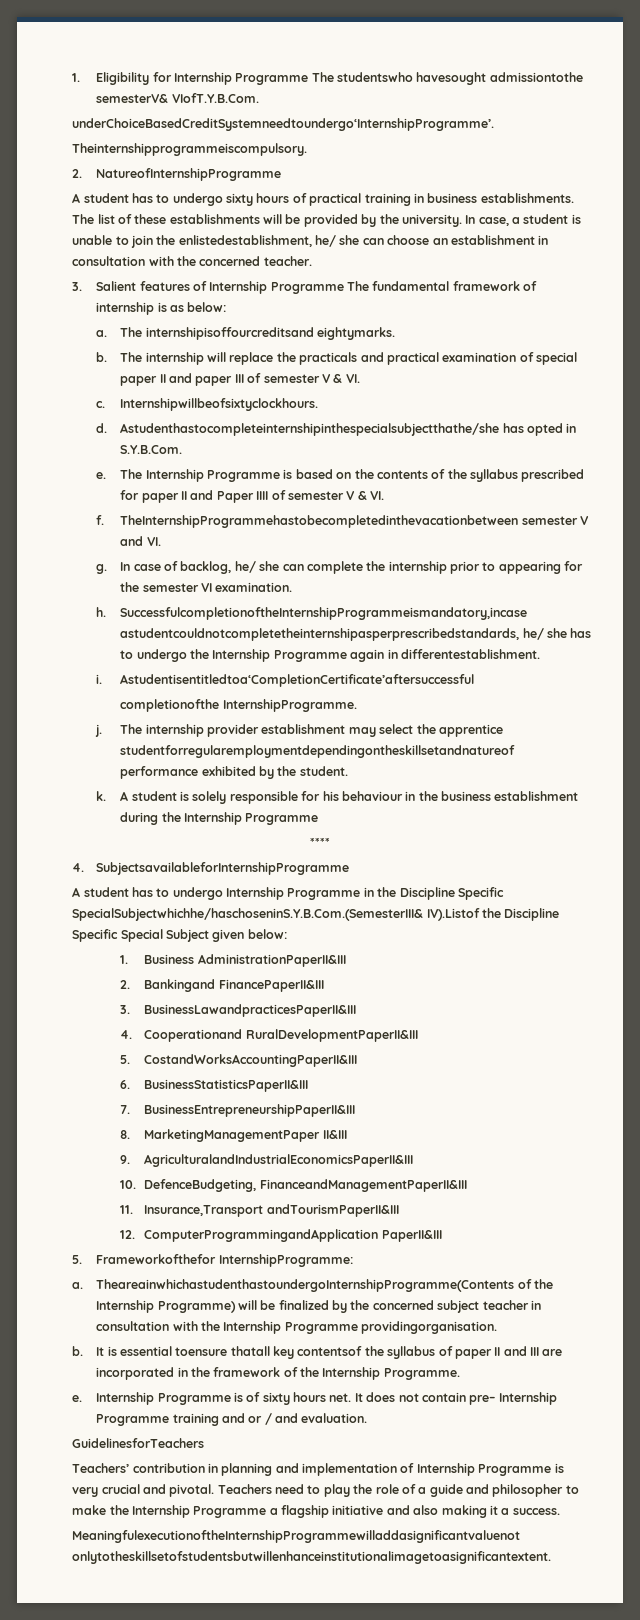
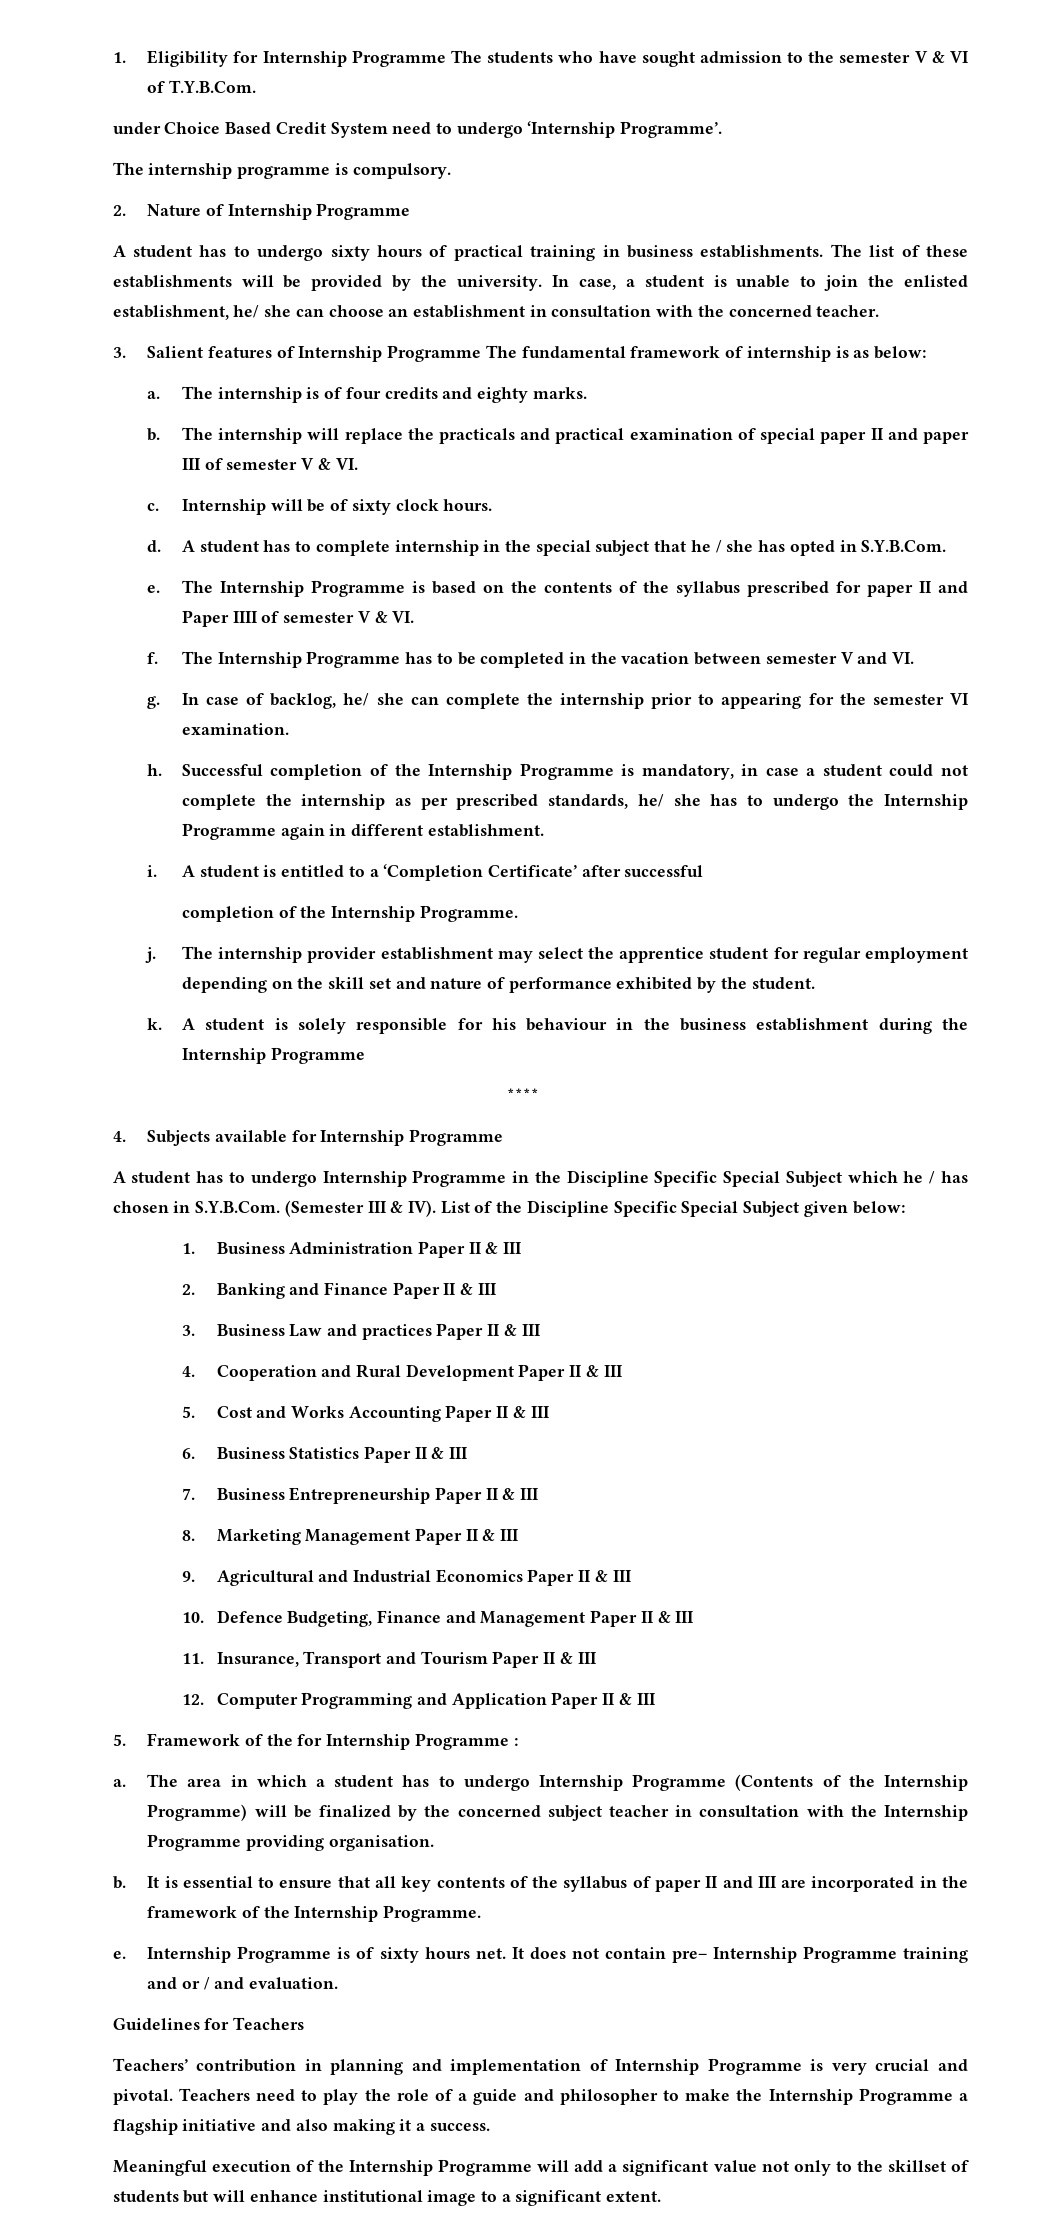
[337,72,583,85] [96,93,259,103] [72,118,495,131] [72,143,308,156] [72,168,282,181] studentswho havesought admissiontothe semesterV& VIofT.Y.B.Com. // underChoiceBasedCreditSystemneedtoundergo‘InternshipProgramme’. // Theinternshipprogrammeiscompulsory. // 2. NatureofInternshipProgramme -> [487,51,970,67] [147,80,257,93] [112,121,723,138] [112,162,451,179] [112,203,411,220] students who have sought admission to the semester V & VI of T.Y.B.Com. // under Choice Based Credit System need to undergo ‘Internship Programme’. // The internship programme is compulsory. // 2. Nature of Internship Programme
[178,235,312,247] enlistedestablishment, -> [904,275,969,287] [112,305,229,320] enlisted establishment,
[145,327,396,340] internshipisoffourcreditsand eightymarks. -> [217,387,587,403] internship is of four credits and eighty marks.
[120,398,319,411] [96,423,500,436] Internshipwillbeofsixtyclockhours. // d. Astudenthastocompleteinternshipinthespecialsubjectthathe/she -> [181,499,493,515] [147,540,754,556] Internship will be of sixty clock hours. // d. A student has to complete internship in the special subject that he / she
[120,515,519,528] TheInternshipProgrammehastobecompletedinthevacationbetween -> [181,651,762,668] The Internship Programme has to be completed in the vacation between
[120,607,528,620] [120,628,520,641] SuccessfulcompletionoftheInternshipProgrammeismandatory,incase astudentcouldnotcompletetheinternshipasperprescribedstandards, -> [181,763,968,780] [181,794,629,810] Successful completion of the Internship Programme is mandatory, in case a student could not complete the internship as per prescribed standards,
[400,649,540,659] differentestablishment. -> [351,824,544,837] different establishment.
[120,674,475,687] [120,699,357,712] Astudentisentitledtoa‘CompletionCertificate’aftersuccessful // completionofthe InternshipProgramme. -> [181,864,704,881] [181,905,518,922] A student is entitled to a ‘Completion Certificate’ after successful // completion of the Internship Programme.
[120,745,516,758] studentforregularemploymentdependingontheskillsetandnatureof -> [709,947,968,963] [181,977,506,993] student for regular employment depending on the skill set and nature of
[96,862,350,875] SubjectsavailableforInternshipProgramme -> [147,1129,504,1146] Subjects available for Internship Programme
[72,908,480,921] SpecialSubjectwhichhe/haschoseninS.Y.B.Com.(SemesterIII& IV).Listof -> [723,1171,969,1187] [112,1200,493,1217] Special Subject which he / has chosen in S.Y.B.Com. (Semester III & IV). List of
[197,954,346,967] [120,979,324,992] [120,1004,357,1017] [120,1029,418,1042] [120,1054,358,1067] [120,1079,309,1092] [120,1104,356,1117] [120,1129,347,1142] [120,1154,414,1167] [120,1179,467,1192] [120,1204,399,1217] [120,1229,442,1242] [72,1254,353,1267] [72,1279,515,1292] AdministrationPaperII&III // 2. Bankingand FinancePaperII&III // 3. BusinessLawandpracticesPaperII&III // 4. Cooperationand RuralDevelopmentPaperII&III // 5. CostandWorksAccountingPaperII&III // 6. BusinessStatisticsPaperII&III // 7. BusinessEntrepreneurshipPaperII&III // 8. MarketingManagementPaper II&III // 9. AgriculturalandIndustrialEconomicsPaperII&III // 10. DefenceBudgeting, FinanceandManagementPaperII&III // 11. Insurance,Transport andTourismPaperII&III // 12. ComputerProgrammingandApplication PaperII&III // 5. Frameworkofthefor InternshipProgramme: // a. TheareainwhichastudenthastoundergoInternshipProgramme(Contents -> [289,1241,523,1258] [181,1282,497,1299] [181,1323,541,1340] [181,1364,623,1381] [181,1405,550,1422] [181,1446,469,1463] [181,1487,540,1504] [181,1528,520,1545] [181,1569,632,1586] [181,1610,695,1627] [181,1651,597,1668] [181,1692,656,1709] [112,1733,518,1750] [112,1774,814,1791] Administration Paper II & III // 2. Banking and Finance Paper II & III // 3. Business Law and practices Paper II & III // 4. Cooperation and Rural Development Paper II & III // 5. Cost and Works Accounting Paper II & III // 6. Business Statistics Paper II & III // 7. Business Entrepreneurship Paper II & III // 8. Marketing Management Paper II & III // 9. Agricultural and Industrial Economics Paper II & III // 10. Defence Budgeting, Finance and Management Paper II & III // 11. Insurance, Transport and Tourism Paper II & III // 12. Computer Programming and Application Paper II & III // 5. Framework of the for Internship Programme : // a. The area in which a student has to undergo Internship Programme (Contents
[361,1321,498,1334] providingorganisation. -> [246,1835,434,1851] providing organisation.
[175,1346,363,1359] toensure thatall key contentsof -> [258,1876,528,1892] to ensure that all key contents of
[72,1438,205,1448] GuidelinesforTeachers -> [112,2017,305,2030] Guidelines for Teachers
[72,1530,521,1543] [72,1551,552,1564] MeaningfulexecutionoftheInternshipProgrammewilladdasignificantvaluenot onlytotheskillsetofstudentsbutwillenhanceinstitutionalimagetoasignificantextent. -> [112,2159,970,2176] [112,2190,662,2206] Meaningful execution of the Internship Programme will add a significant value not only to the skillset of students but will enhance institutional image to a significant extent.

